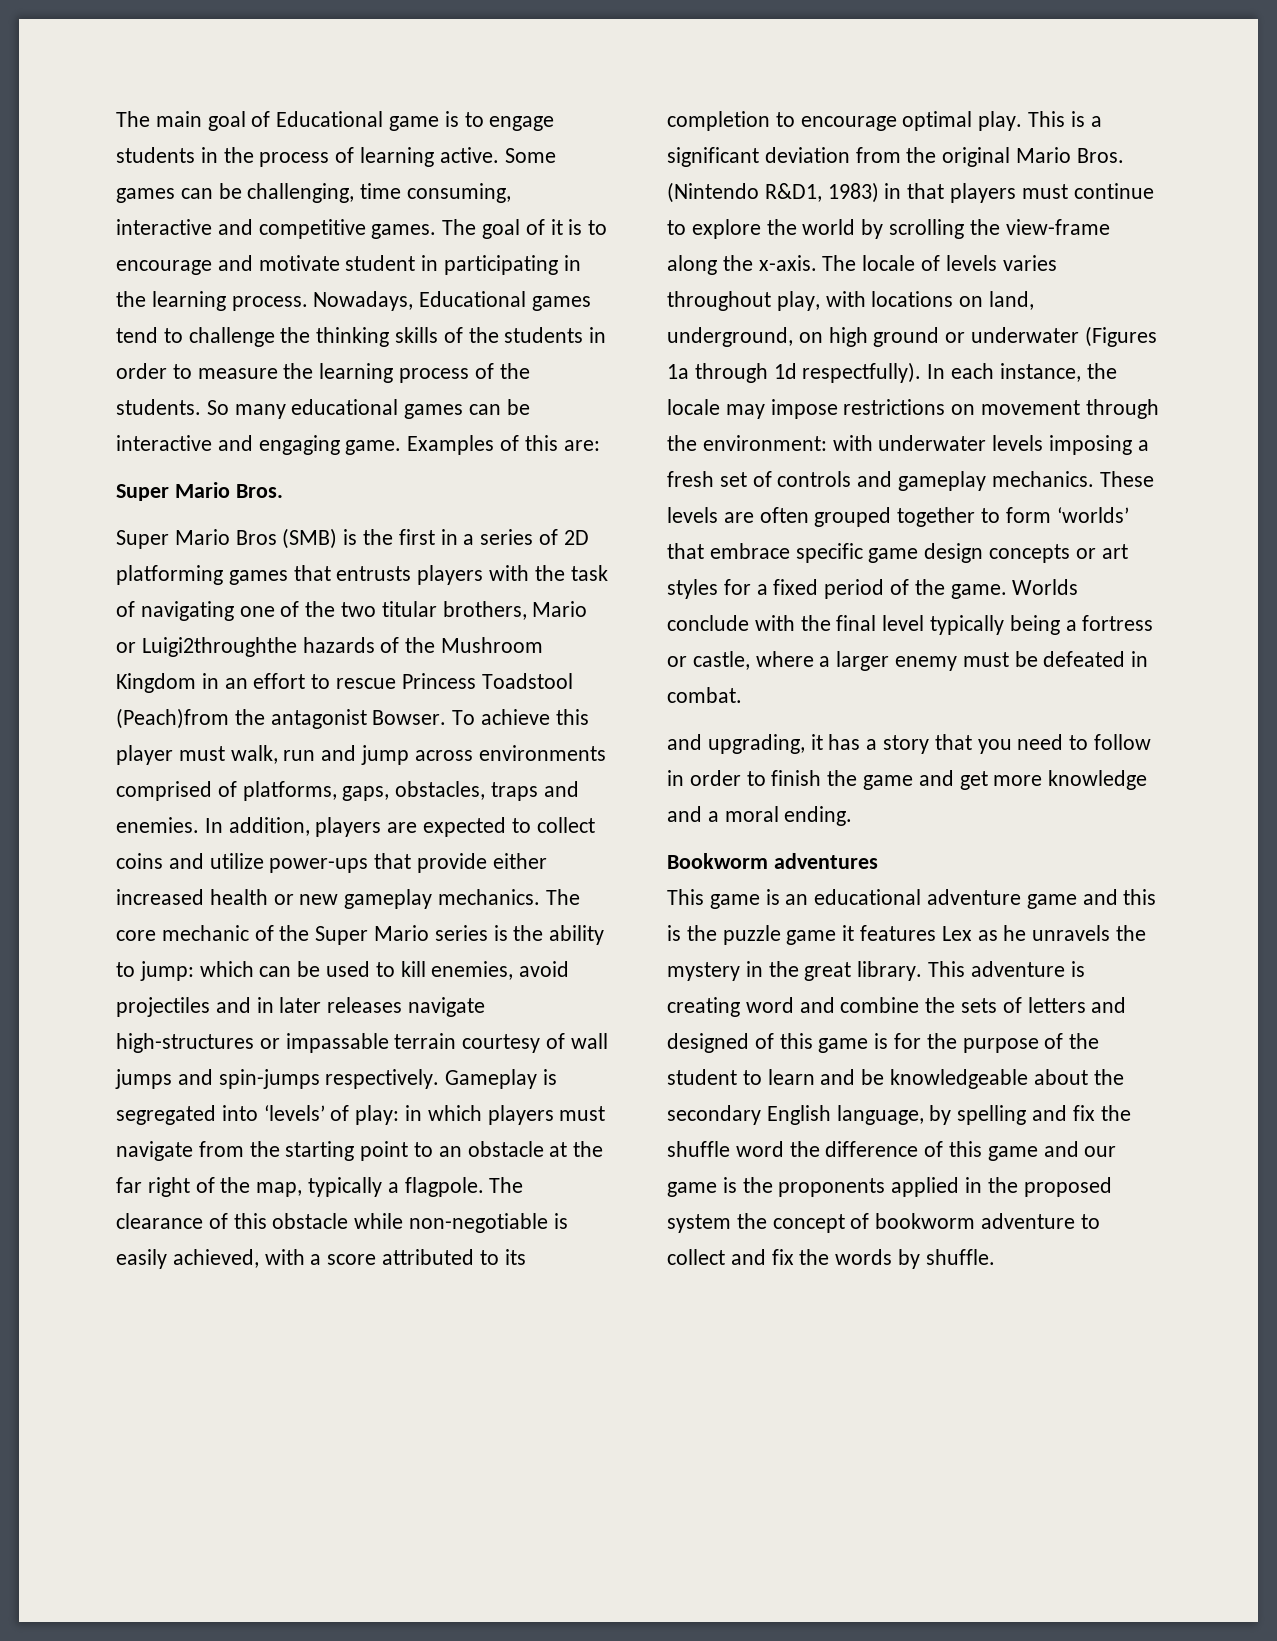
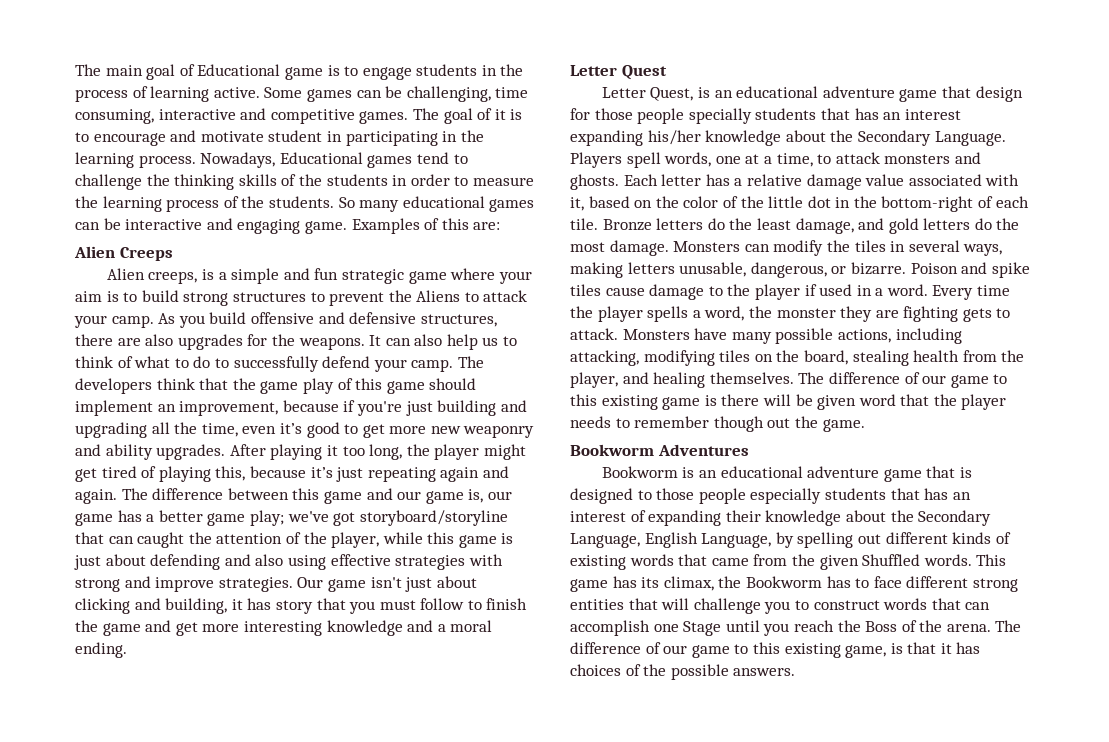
[116,482,283,501] [116,528,589,549] [116,565,608,585] [116,601,588,621] [116,637,544,657] [116,673,573,693] [116,708,589,729] [116,745,606,765] [116,781,579,801] [116,817,595,837] [116,853,547,873] [116,889,580,909] [116,925,605,945] [116,961,570,981] [116,997,486,1017] [116,1033,608,1053] [115,1069,558,1089] [116,1105,606,1125] [116,1141,604,1161] [116,1177,524,1197] [116,1213,568,1233] [116,1249,526,1269] [667,111,1102,131] [667,147,1124,167] [667,182,1154,203] [667,219,1110,239] [667,255,1057,275] [667,291,1035,311] [667,326,1157,347] [667,362,1117,383] [667,399,1159,419] [667,435,1149,455] [667,471,1154,491] [667,507,1129,527] [667,543,1128,563] [667,579,1079,599] [667,615,1154,635] [667,651,1149,671] [667,687,742,703] [667,734,878,754] Super Mario Bros. // Super Mario Bros (SMB) is the first in a series of 2D platforming games that entrusts players with the task of navigating one of the two titular brothers, Mario or Luigi2throughthe hazards of the Mushroom Kingdom in an effort to rescue Princess Toadstool (Peach)from the antagonist Bowser. To achieve this player must walk, run and jump across environments comprised of platforms, gaps, obstacles, traps and enemies. In addition, players are expected to collect coins and utilize power-ups that provide either increased health or new gameplay mechanics. The core mechanic of the Super Mario series is the ability to jump: which can be used to kill enemies, avoid projectiles and in later releases navigate high-structures or impassable terrain courtesy of wall jumps and spin-jumps respectively. Gameplay is segregated into ‘levels’ of play: in which players must navigate from the starting point to an obstacle at the far right of the map, typically a flagpole. The clearance of this obstacle while non-negotiable is easily achieved, with a score attributed to its completion to encourage optimal play. This is a significant deviation from the original Mario Bros. (Nintendo R&D1, 1983) in that players must continue to explore the world by scrolling the view-frame along the x-axis. The locale of levels varies throughout play, with locations on land, underground, on high ground or underwater (Figures 1a through 1d respectfully). In each instance, the locale may impose restrictions on movement through the environment: with underwater levels imposing a fresh set of controls and gameplay mechanics. These levels are often grouped together to form ‘worlds’ that embrace specific game design concepts or art styles for a fixed period of the game. Worlds conclude with the final level typically being a fortress or castle, where a larger enemy must be defeated in combat. // and upgrading, it has a -> [74,246,173,261] [106,268,532,284] [75,290,528,306] [74,312,497,328] [75,334,518,350] [75,356,484,372] [75,378,477,394] [75,400,527,416] [75,422,535,438] [75,444,526,460] [75,466,509,482] [75,488,512,504] [75,510,508,526] [75,532,514,548] [74,554,503,570] [75,576,477,592] [75,598,272,614] Alien Creeps // Alien creeps, is a simple and fun strategic game where your aim is to build strong structures to prevent the Aliens to attack your camp. As you build offensive and defensive structures, there are also upgrades for the weapons. It can also help us to think of what to do to successfully defend your camp. The developers think that the game play of this game should implement an improvement, because if you're just building and upgrading all the time, even it’s good to get more new weaponry and ability upgrades. After playing it too long, the player might get tired of playing this, because it’s just repeating again and again. The difference between this game and our game is, our game has a better game play; we've got storyboard/storyline that can caught the attention of the player, while this game is just about defending and also using effective strategies with strong and improve strategies. Our game isn't just about clicking and building, it has
[1017,734,1152,750] [667,770,741,786] need to follow in order -> [379,598,465,610] must follow
(1043, 780) none -> [243,621,322,636] interesting
[667,853,878,869] [667,889,1157,909] [667,925,1147,945] [667,961,1085,981] [667,997,1127,1017] [667,1033,1100,1053] [667,1069,1124,1089] [667,1105,1131,1125] [667,1141,1117,1161] [667,1177,1112,1197] [667,1213,1100,1233] [667,1249,995,1269] Bookworm adventures // This game is an educational adventure game and this is the puzzle game it features Lex as he unravels the mystery in the great library. This adventure is creating word and combine the sets of letters and designed of this game is for the purpose of the student to learn and be knowledgeable about the secondary English language, by spelling and fix the shuffle word the difference of this game and our game is the proponents applied in the proposed system the concept of bookworm adventure to collect and fix the words by shuffle. -> [570,65,667,80] [601,86,1023,102] [570,108,961,124] [570,130,1006,146] [570,152,981,168] [570,174,1020,190] [570,196,1029,212] [570,218,1020,234] [570,240,1003,256] [570,262,1030,278] [570,284,1011,300] [570,306,1011,322] [570,328,962,344] [570,350,1025,366] [570,372,1008,388] [570,394,1007,410] [570,416,865,432] [570,444,749,456] [601,466,972,482] [570,488,971,504] [570,510,992,526] [570,532,1011,548] [570,554,1007,570] [570,576,1018,592] [570,598,991,614] [570,620,1022,636] [570,642,981,658] [570,664,796,680] Letter Quest // Letter Quest, is an educational adventure game that design for those people specially students that has an interest expanding his/her knowledge about the Secondary Language. Players spell words, one at a time, to attack monsters and ghosts. Each letter has a relative damage value associated with it, based on the color of the little dot in the bottom-right of each tile. Bronze letters do the least damage, and gold letters do the most damage. Monsters can modify the tiles in several ways, making letters unusable, dangerous, or bizarre. Poison and spike tiles cause damage to the player if used in a word. Every time the player spells a word, the monster they are fighting gets to attack. Monsters have many possible actions, including attacking, modifying tiles on the board, stealing health from the player, and healing themselves. The difference of our game to this existing game is there will be given word that the player needs to remember though out the game. // Bookworm Adventures // Bookworm is an educational adventure game that is designed to those people especially students that has an interest of expanding their knowledge about the Secondary Language, English Language, by spelling out different kinds of existing words that came from the given Shuffled words. This game has its climax, the Bookworm has to face different strong entities that will challenge you to construct words that can accomplish one Stage until you reach the Boss of the arena. The difference of our game to this existing game, is that it has choices of the possible answers.

